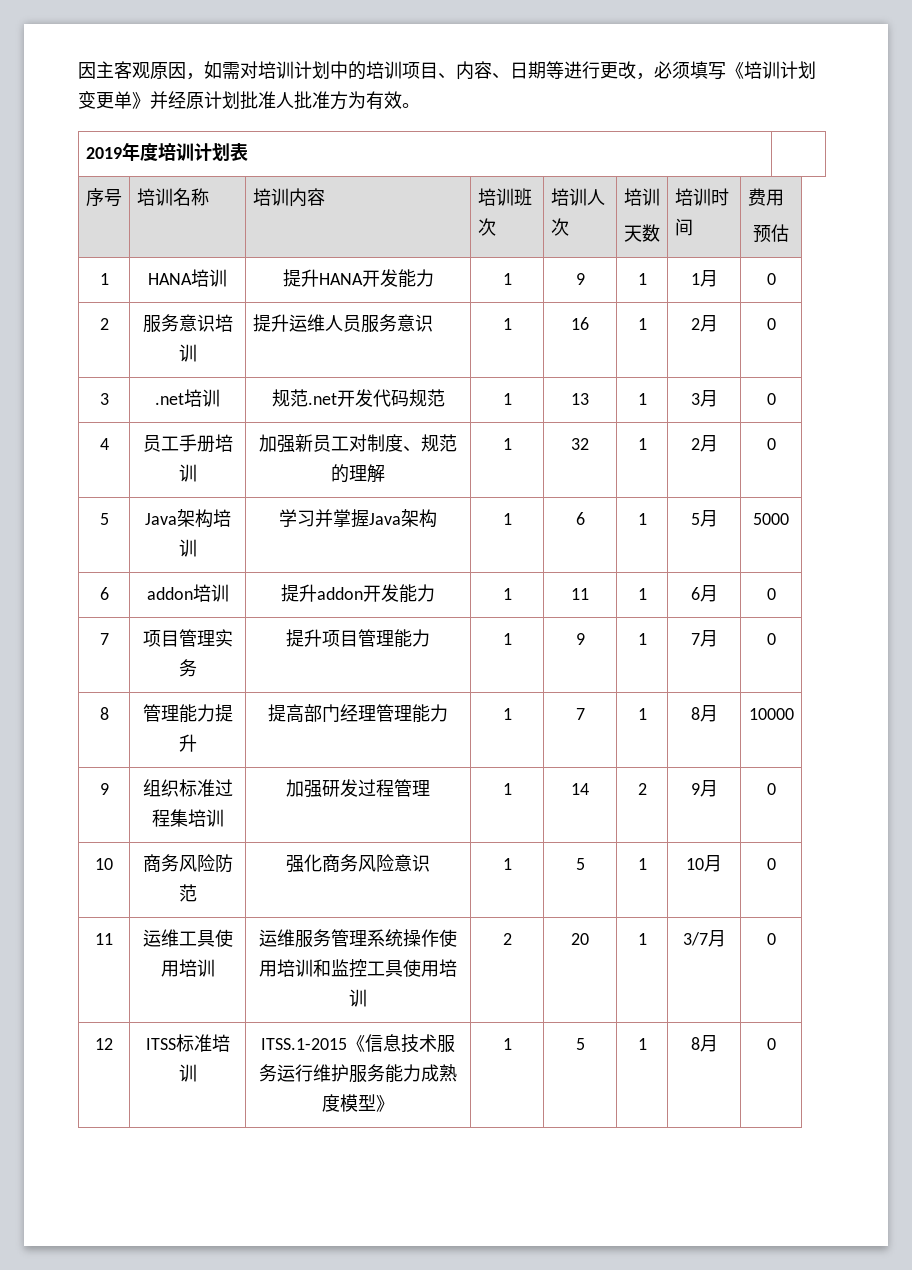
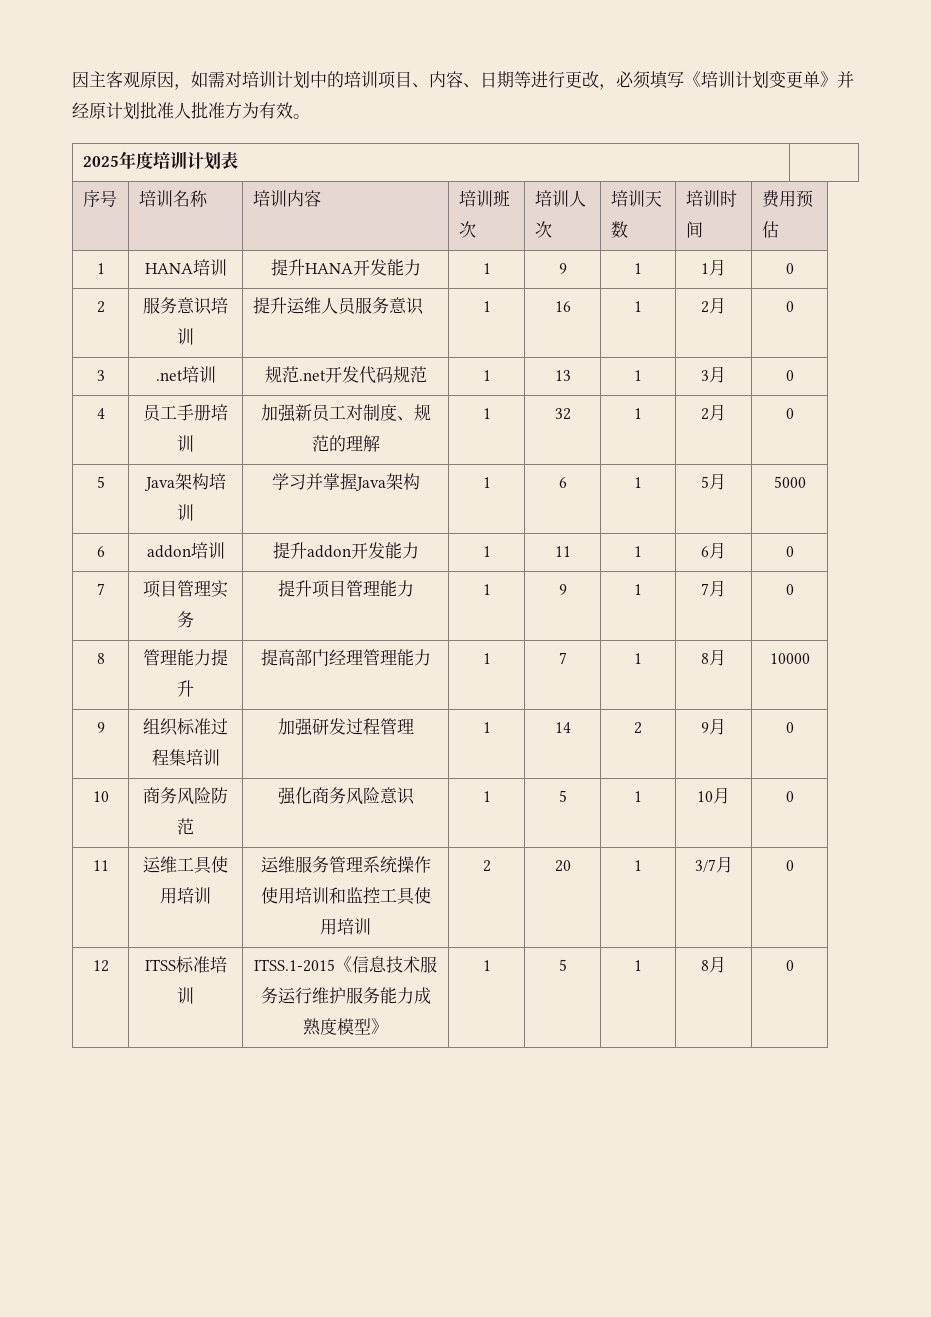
[85,147,122,159] 2019 -> [83,155,120,167] 2025
(660, 197) // -> (646, 198) none
(784, 197) // -> (797, 198) none

